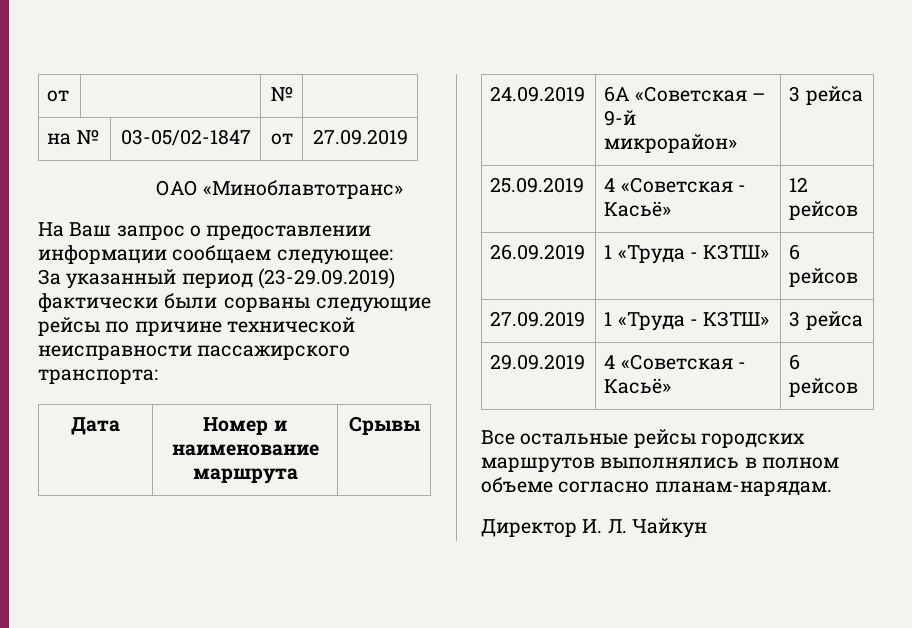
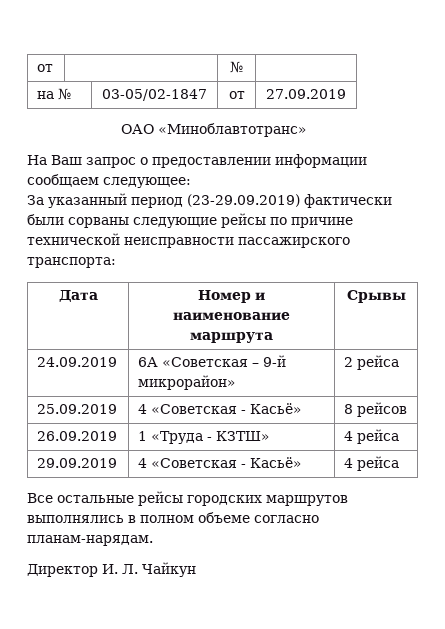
[789,86,801,102] 3 -> [344,357,354,367] 2
[789,177,809,192] 12 -> [344,404,354,414] 8
[789,244,801,260] [789,268,859,287] [490,311,586,327] [604,311,770,331] [789,311,801,327] 6 рейсов // 27.09.2019 | 1 «Труда - КЗТШ» | 3 -> [344,431,354,441] 4
[789,354,801,370] [789,378,859,397] 6 рейсов -> [344,456,400,471] 4 рейса

